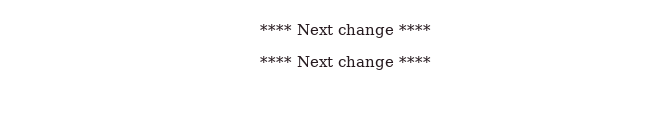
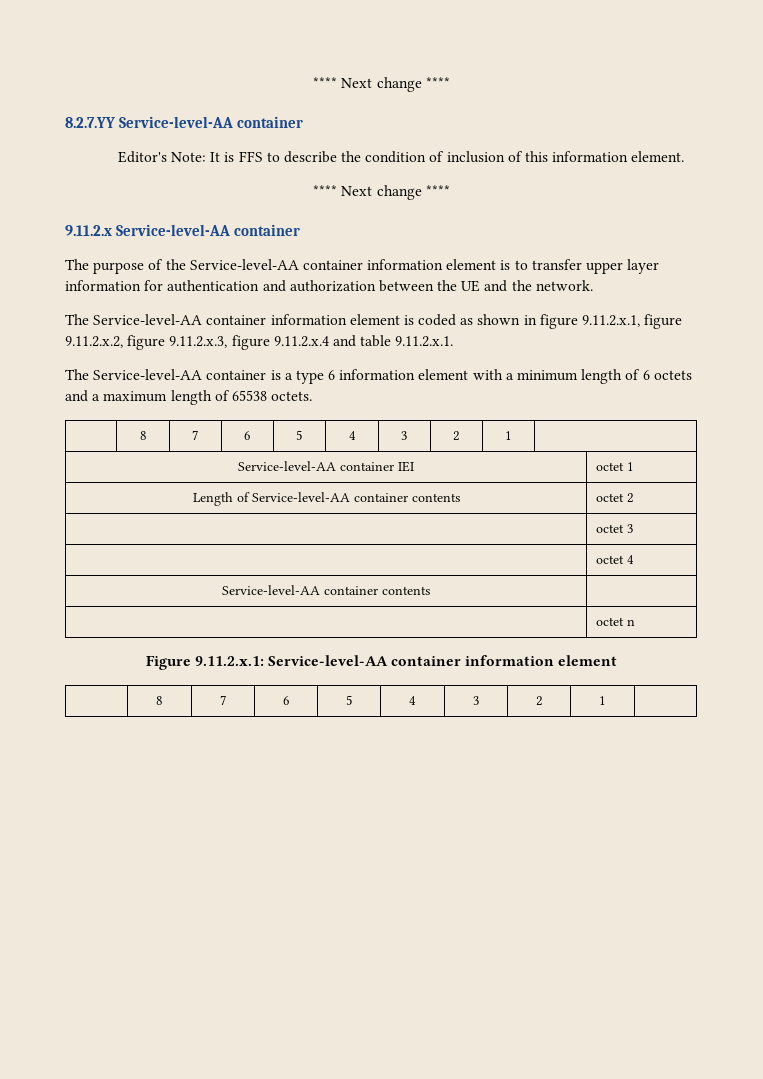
[259,24,431,38] [259,56,431,70] **** Next change **** // **** Next change **** -> [313,77,450,92] [65,116,304,128] [117,151,685,163] [313,185,450,200] [65,224,301,236] [65,259,660,274] [65,280,593,292] [65,314,683,329] [65,335,454,350] [65,369,692,384] [65,390,313,405] [139,431,147,440] [192,430,199,440] [244,431,251,440] [296,430,303,440] [348,431,356,440] [401,431,408,440] [453,431,460,441] [505,431,512,440] [238,461,414,472] [596,462,635,471] [192,492,460,506] [596,493,635,503] [596,524,635,533] [596,555,635,564] [222,585,430,595] [596,617,636,626] [145,655,618,670] [156,696,163,705] [219,695,227,705] [282,696,290,705] [345,695,353,705] [409,696,416,705] [472,696,480,705] [535,696,543,706] [599,696,606,705] **** Next change **** // 8.2.7.YY Service-level-AA container // Editor's Note: It is FFS to describe the condition of inclusion of this information element. // **** Next change **** // 9.11.2.x Service-level-AA container // The purpose of the Service-level-AA container information element is to transfer upper layer information for authentication and authorization between the UE and the network. // The Service-level-AA container information element is coded as shown in figure 9.11.2.x.1, figure 9.11.2.x.2, figure 9.11.2.x.3, figure 9.11.2.x.4 and table 9.11.2.x.1. // The Service-level-AA container is a type 6 information element with a minimum length of 6 octets and a maximum length of 65538 octets. // | 8 | 7 | 6 | 5 | 4 | 3 | 2 | 1 | // Service-level-AA container IEI | octet 1 // Length of Service-level-AA container contents | octet 2 // | octet 3 // | octet 4 // Service-level-AA container contents | // | octet n // Figure 9.11.2.x.1: Service-level-AA container information element // | 8 | 7 | 6 | 5 | 4 | 3 | 2 | 1 |

